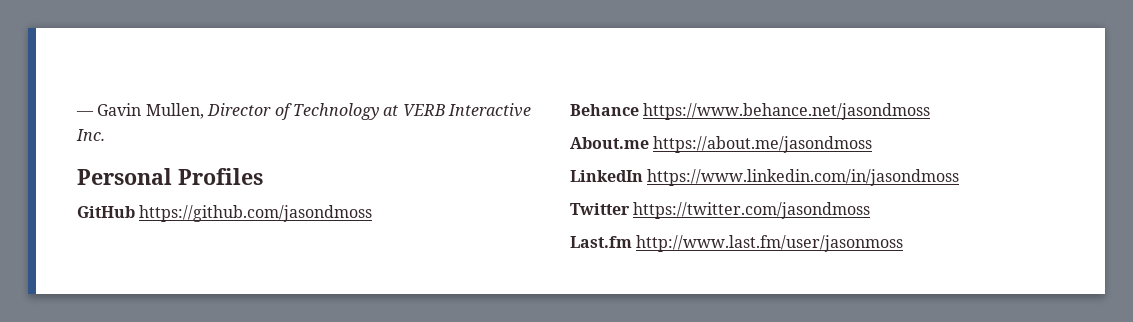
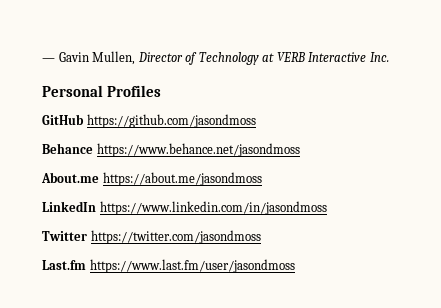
[636,235,904,252] http://www.last.fm/user/jasonmoss -> [89,259,295,273] https://www.last.fm/user/jasondmoss

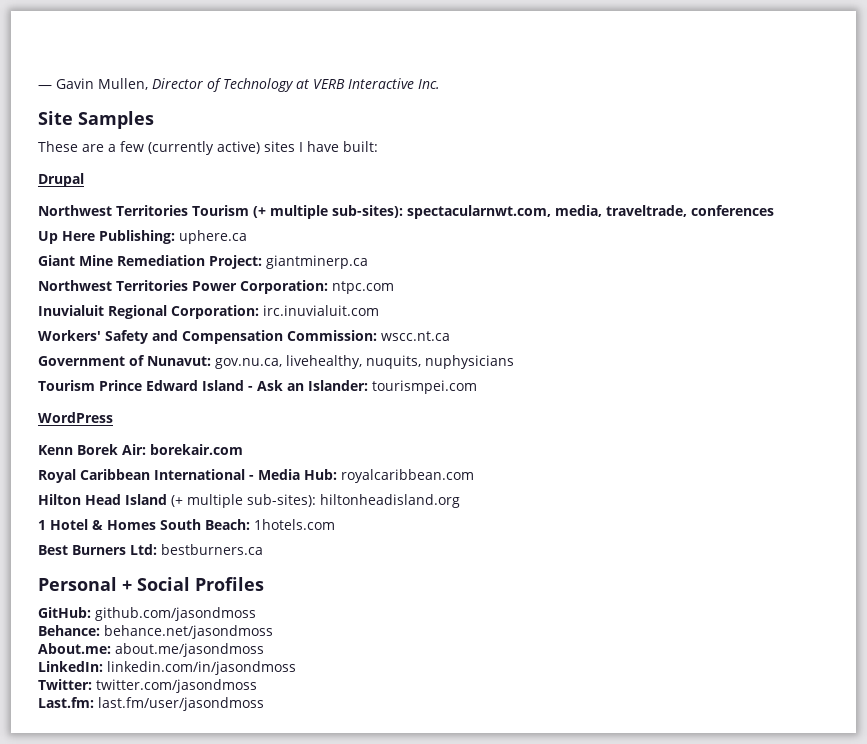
(389, 57) none -> [38,111,154,129] [38,141,378,155] [38,173,84,187] [38,205,774,219] [38,230,247,244] [38,255,368,269] [38,280,394,294] [38,305,379,319] [38,330,450,344] [38,355,514,369] [38,380,477,394] [38,412,113,423] [38,444,243,455] [38,469,474,483] [38,494,460,508] [38,519,335,530] [38,544,263,555] // Site Samples // These are a few (currently active) sites I have built: // Drupal // Northwest Territories Tourism (+ multiple sub-sites): spectacularnwt.com, media, traveltrade, conferences // Up Here Publishing: uphere.ca // Giant Mine Remediation Project: giantminerp.ca // Northwest Territories Power Corporation: ntpc.com // Inuvialuit Regional Corporation: irc.inuvialuit.com // Workers' Safety and Compensation Commission: wscc.nt.ca // Government of Nunavut: gov.nu.ca, livehealthy, nuquits, nuphysicians // Tourism Prince Edward Island - Ask an Islander: tourismpei.com // WordPress // Kenn Borek Air: borekair.com // Royal Caribbean International - Media Hub: royalcaribbean.com // Hilton Head Island (+ multiple sub-sites): hiltonheadisland.org // 1 Hotel & Homes South Beach: 1hotels.com // Best Burners Ltd: bestburners.ca
(103, 91) none -> [122,577,190,591] + Social
[42,114,256,128] [42,143,300,157] [41,172,262,186] [42,201,327,215] [42,230,261,244] [42,259,295,273] GitHub https://github.com/jasondmoss // Behance https://www.behance.net/jasondmoss // About.me https://about.me/jasondmoss // LinkedIn https://www.linkedin.com/in/jasondmoss // Twitter https://twitter.com/jasondmoss // Last.fm https://www.last.fm/user/jasondmoss -> [38,607,256,621] [38,625,273,639] [38,643,264,657] [38,661,296,675] [38,679,257,693] [38,697,264,711] GitHub: github.com/jasondmoss // Behance: behance.net/jasondmoss // About.me: about.me/jasondmoss // LinkedIn: linkedin.com/in/jasondmoss // Twitter: twitter.com/jasondmoss // Last.fm: last.fm/user/jasondmoss

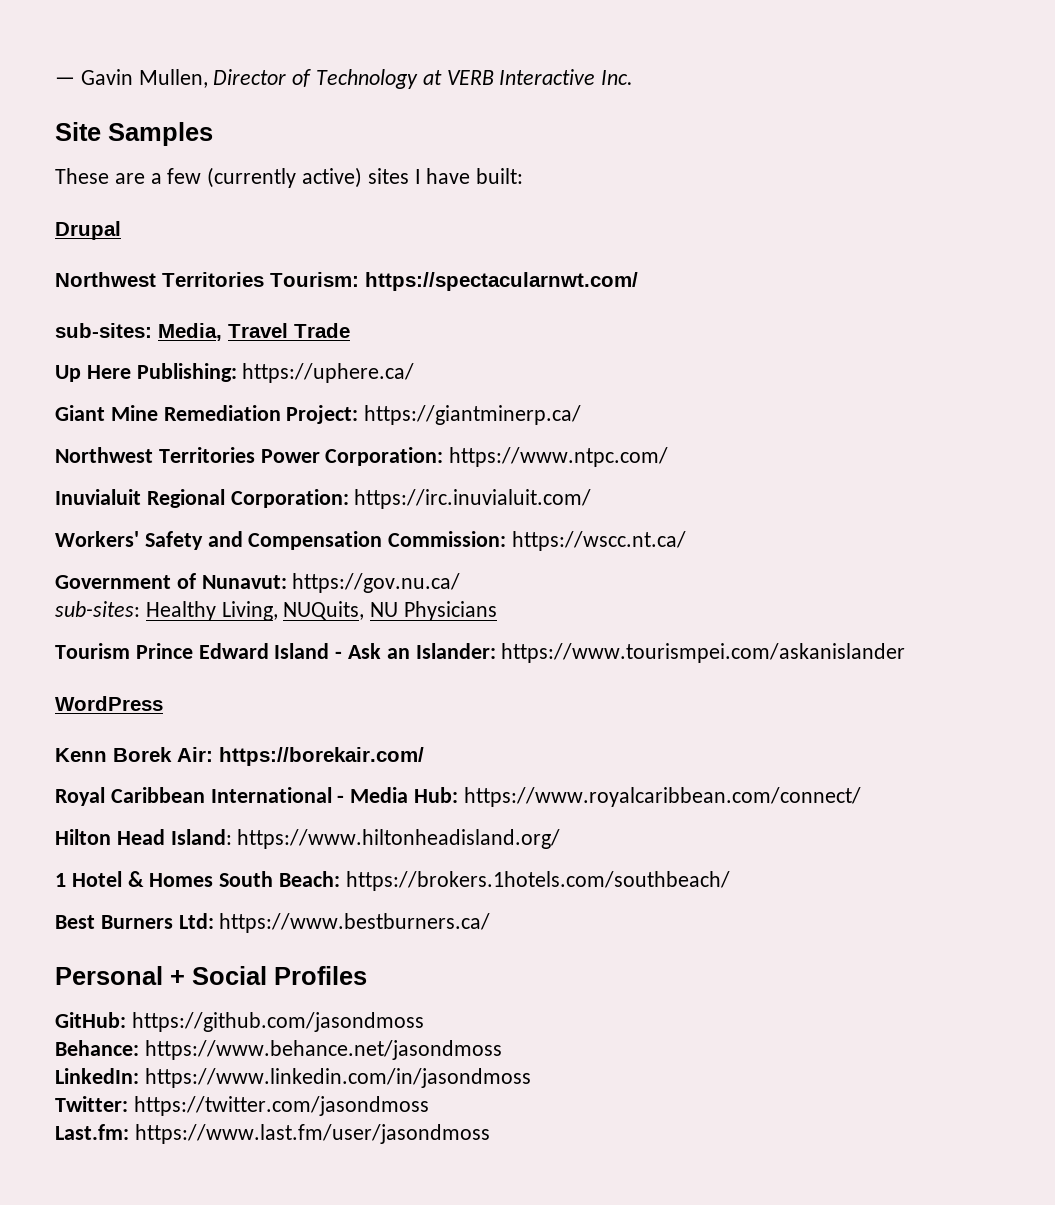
[191,205,774,219] Tourism (+ multiple sub-sites): spectacularnwt.com, media, traveltrade, conferences -> [270,272,638,291] [55,323,350,341] Tourism: https://spectacularnwt.com/ // sub-sites: Media, Travel Trade
[179,230,247,244] uphere.ca -> [242,363,415,383] https://uphere.ca/
[266,255,368,269] giantminerp.ca -> [364,405,582,425] https://giantminerp.ca/
[331,281,394,294] ntpc.com -> [449,447,669,467] https://www.ntpc.com/
[263,305,379,316] irc.inuvialuit.com -> [354,489,592,509] https://irc.inuvialuit.com/
[381,331,450,341] wscc.nt.ca -> [512,531,687,551] https://wscc.nt.ca/
[215,355,514,369] gov.nu.ca, livehealthy, nuquits, nuphysicians -> [292,573,461,593] [55,601,498,621] https://gov.nu.ca/ // sub-sites: Healthy Living, NUQuits, NU Physicians
[371,380,477,394] tourismpei.com -> [501,643,906,663] https://www.tourismpei.com/askanislander
[150,444,243,455] borekair.com -> [219,747,424,766] https://borekair.com/
[341,469,474,483] royalcaribbean.com -> [463,787,861,807] https://www.royalcaribbean.com/connect/
[125,494,460,508] Island (+ multiple sub-sites): hiltonheadisland.org -> [170,829,561,849] Island: https://www.hiltonheadisland.org/
[254,519,335,530] 1hotels.com -> [345,871,730,891] https://brokers.1hotels.com/southbeach/
[161,544,263,555] bestburners.ca -> [219,913,491,933] https://www.bestburners.ca/
[95,607,256,621] github.com/jasondmoss -> [131,1012,424,1032] https://github.com/jasondmoss
[104,625,273,639] [38,643,264,657] behance.net/jasondmoss // About.me: about.me/jasondmoss -> [144,1040,502,1060] https://www.behance.net/jasondmoss
[107,661,296,675] linkedin.com/in/jasondmoss -> [144,1068,531,1088] https://www.linkedin.com/in/jasondmoss
[96,679,257,693] twitter.com/jasondmoss -> [133,1096,429,1116] https://twitter.com/jasondmoss
[98,697,264,711] last.fm/user/jasondmoss -> [134,1124,490,1144] https://www.last.fm/user/jasondmoss

